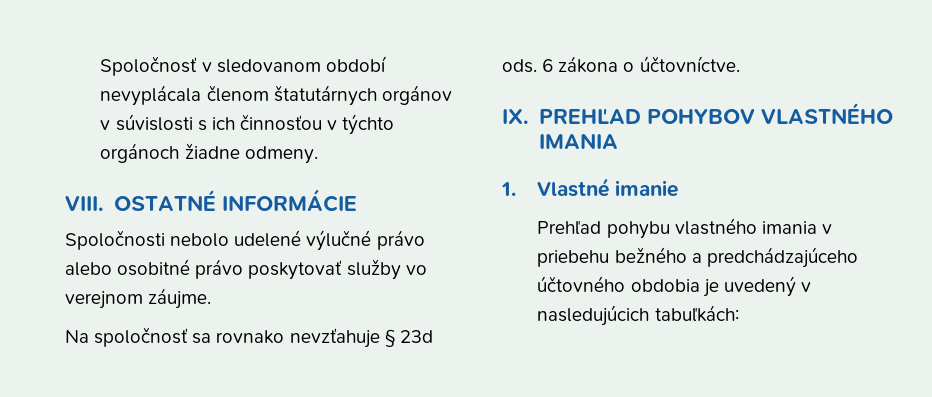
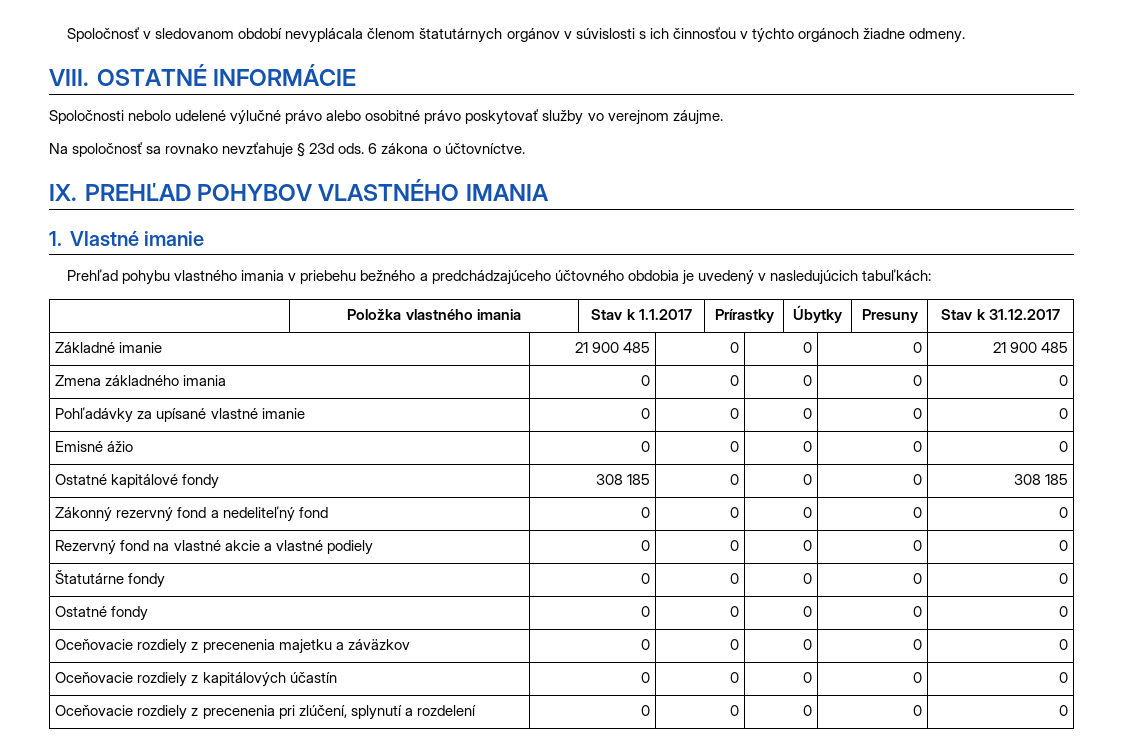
(739, 313) none -> [347,309,521,320] [591,309,692,320] [714,309,774,323] [793,305,842,323] [861,309,918,323] [941,309,1060,320] [55,342,163,353] [574,342,650,353] [729,342,739,353] [802,342,812,353] [912,342,922,353] [992,342,1068,353] [55,375,227,386] [640,375,650,386] [729,375,739,386] [802,375,812,386] [912,375,922,386] [1058,375,1068,386] [55,407,305,423] [640,408,650,419] [729,408,739,419] [802,408,812,419] [912,408,922,419] [1058,408,1068,419] [55,441,134,452] [640,441,650,452] [729,441,739,452] [802,441,812,452] [912,441,922,452] [1058,441,1068,452] [55,474,220,489] [595,474,650,485] [729,474,739,485] [802,474,812,485] [912,474,922,485] [1013,474,1068,485] [55,506,328,522] [640,507,650,518] [729,507,739,518] [802,507,812,518] [912,507,922,518] [1058,507,1068,518] [55,540,373,555] [640,540,650,551] [729,540,739,551] [802,540,812,551] [912,540,922,551] [1058,540,1068,551] [55,570,166,588] [640,573,650,584] [729,573,739,584] [802,573,812,584] [912,573,922,584] [1058,573,1068,584] [55,606,149,621] [640,606,650,617] [729,606,739,617] [802,606,812,617] [912,606,922,617] [1058,606,1068,617] [55,639,410,654] [640,639,650,650] [729,639,739,650] [802,639,812,650] [912,639,922,650] [1058,639,1068,650] [55,672,337,687] [640,672,650,683] [729,672,739,683] [802,672,812,683] [912,672,922,683] [1058,672,1068,683] [55,705,476,720] [640,705,650,716] [729,705,739,716] [802,705,812,716] [912,705,922,716] [1058,705,1068,716] // | Položka vlastného imania | Stav k 1.1.2017 | Prírastky | Úbytky | Presuny | Stav k 31.12.2017 // Základné imanie | 21 900 485 | 0 | 0 | 0 | 21 900 485 // Zmena základného imania | 0 | 0 | 0 | 0 | 0 // Pohľadávky za upísané vlastné imanie | 0 | 0 | 0 | 0 | 0 // Emisné ážio | 0 | 0 | 0 | 0 | 0 // Ostatné kapitálové fondy | 308 185 | 0 | 0 | 0 | 308 185 // Zákonný rezervný fond a nedeliteľný fond | 0 | 0 | 0 | 0 | 0 // Rezervný fond na vlastné akcie a vlastné podiely | 0 | 0 | 0 | 0 | 0 // Štatutárne fondy | 0 | 0 | 0 | 0 | 0 // Ostatné fondy | 0 | 0 | 0 | 0 | 0 // Oceňovacie rozdiely z precenenia majetku a záväzkov | 0 | 0 | 0 | 0 | 0 // Oceňovacie rozdiely z kapitálových účastín | 0 | 0 | 0 | 0 | 0 // Oceňovacie rozdiely z precenenia pri zlúčení, splynutí a rozdelení | 0 | 0 | 0 | 0 | 0

